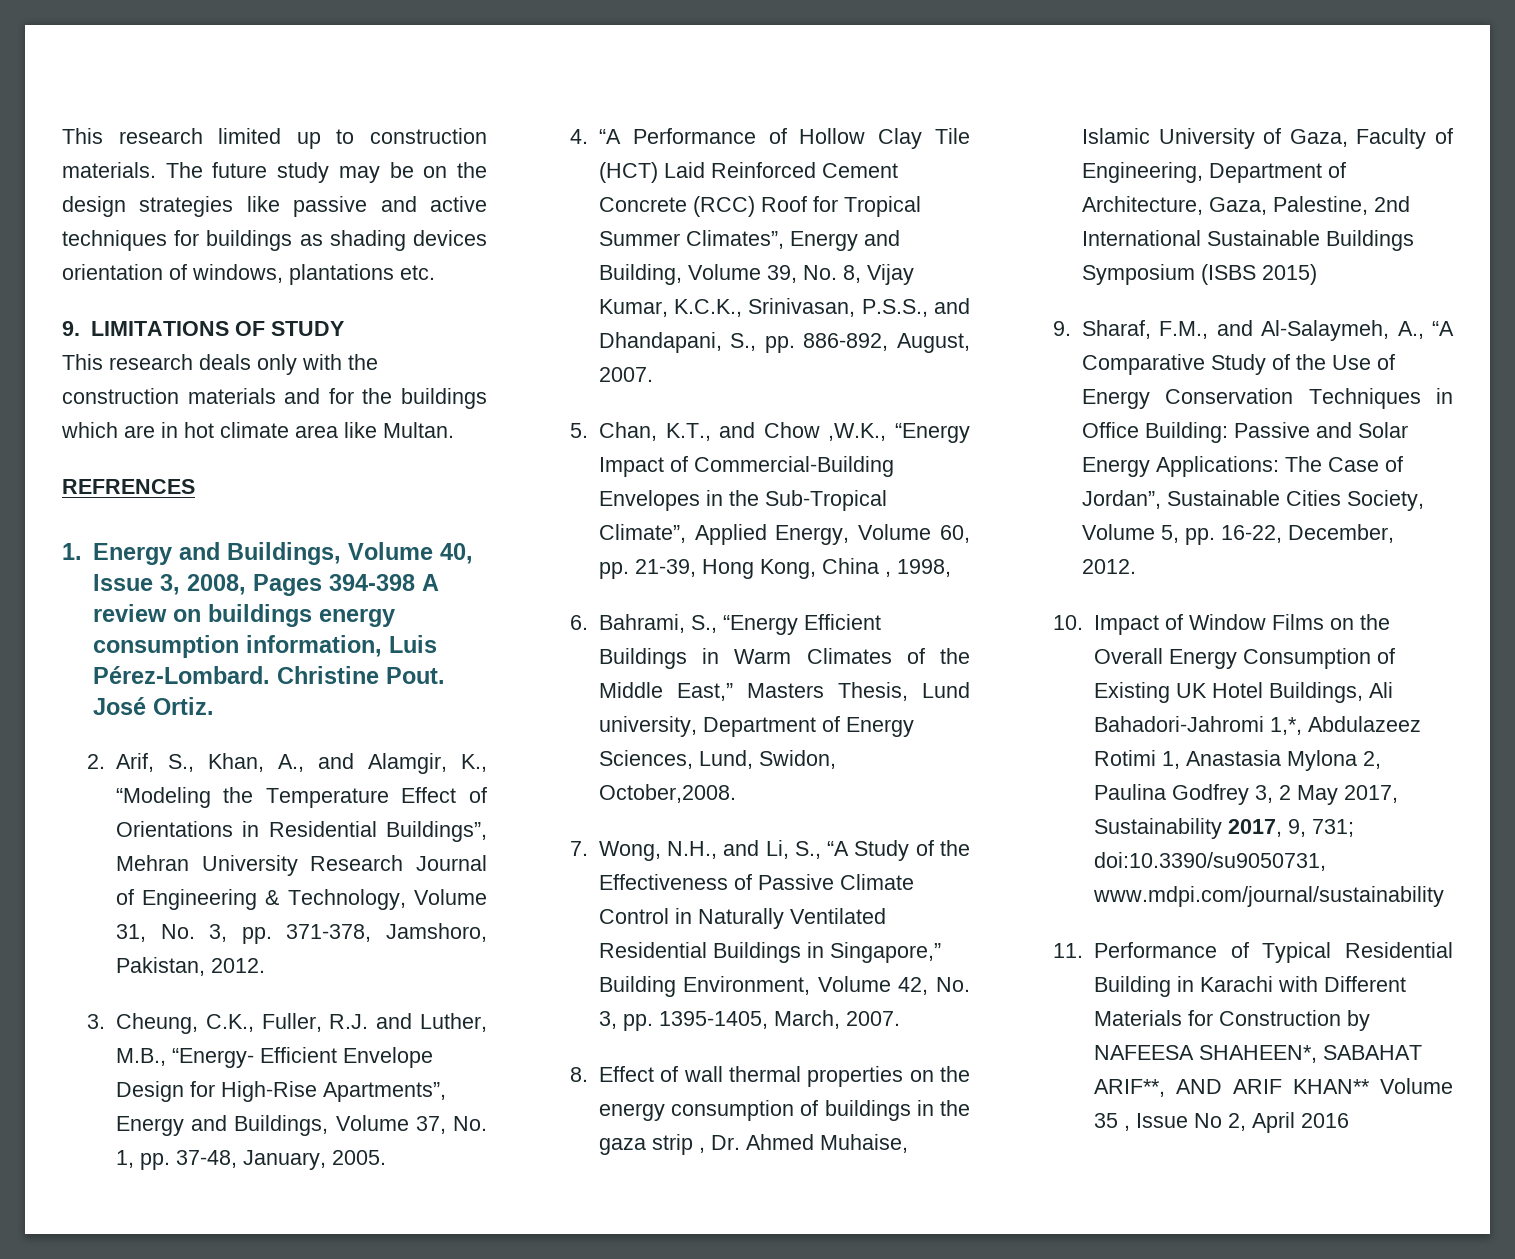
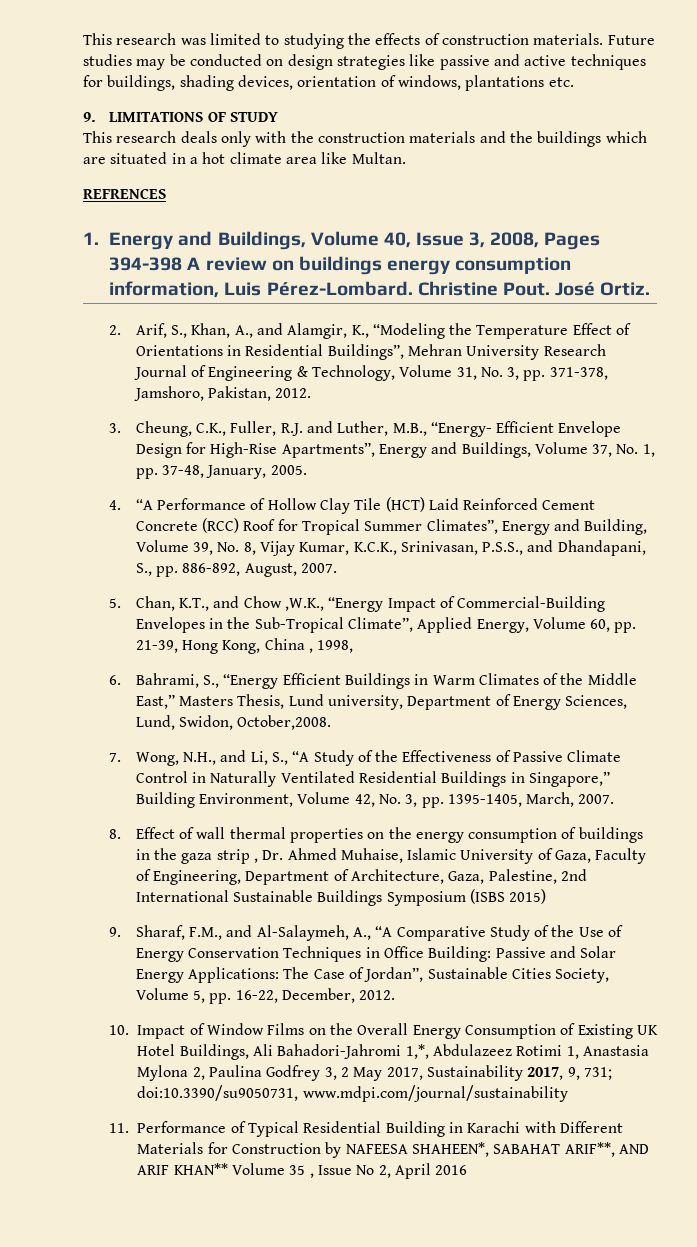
[62,128,487,149] [62,162,488,183] This research limited up to construction materials. The future study may be on the -> [83,33,655,49] [83,54,284,70] This research was limited to studying the effects of construction materials. Future studies may be conducted on
[206,230,487,251] buildings as shading devices -> [107,75,293,91] buildings, shading devices,
[328,388,354,404] for -> (506, 137) none
[161,422,178,438] in -> [110,152,198,164] situated in a

